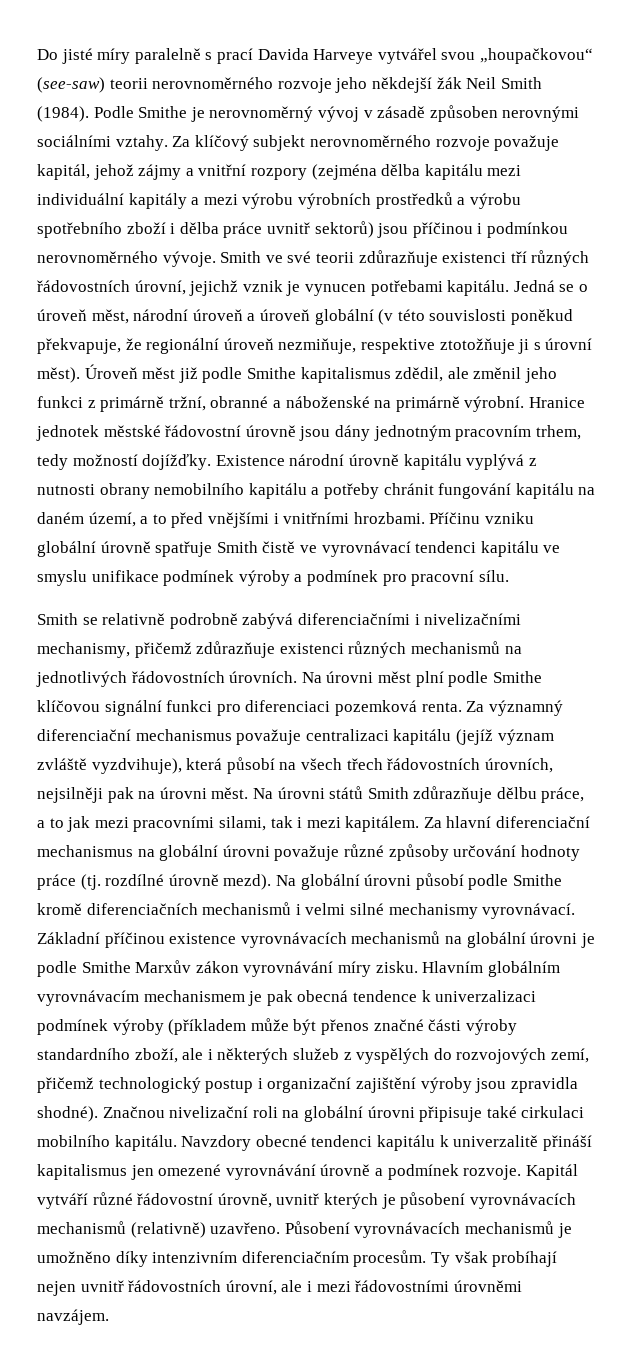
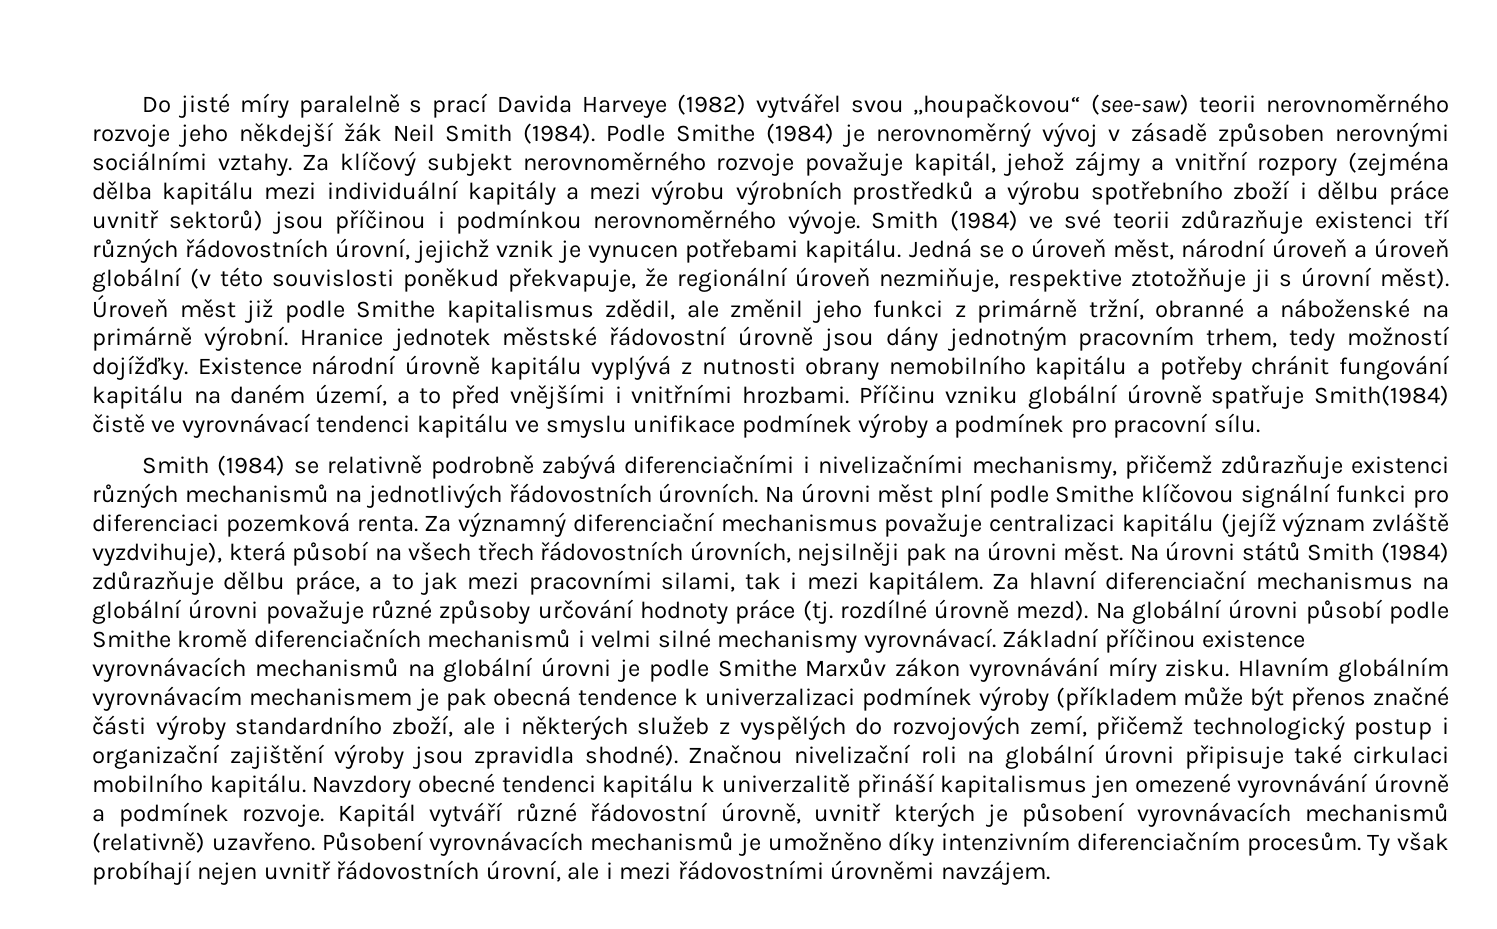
(374, 56) none -> [676,94,746,115] (1982)
(188, 112) none -> [765,123,834,144] (1984)
[179,222,219,234] dělba -> [1316,181,1379,200] dělbu
(262, 257) none -> [949,210,1018,231] (1984)
[216,541,258,553] Smith -> [1314,385,1449,406] Smith(1984)
(78, 619) none -> [217,455,286,476] (1984)
(409, 793) none -> [1380,542,1449,563] (1984)

